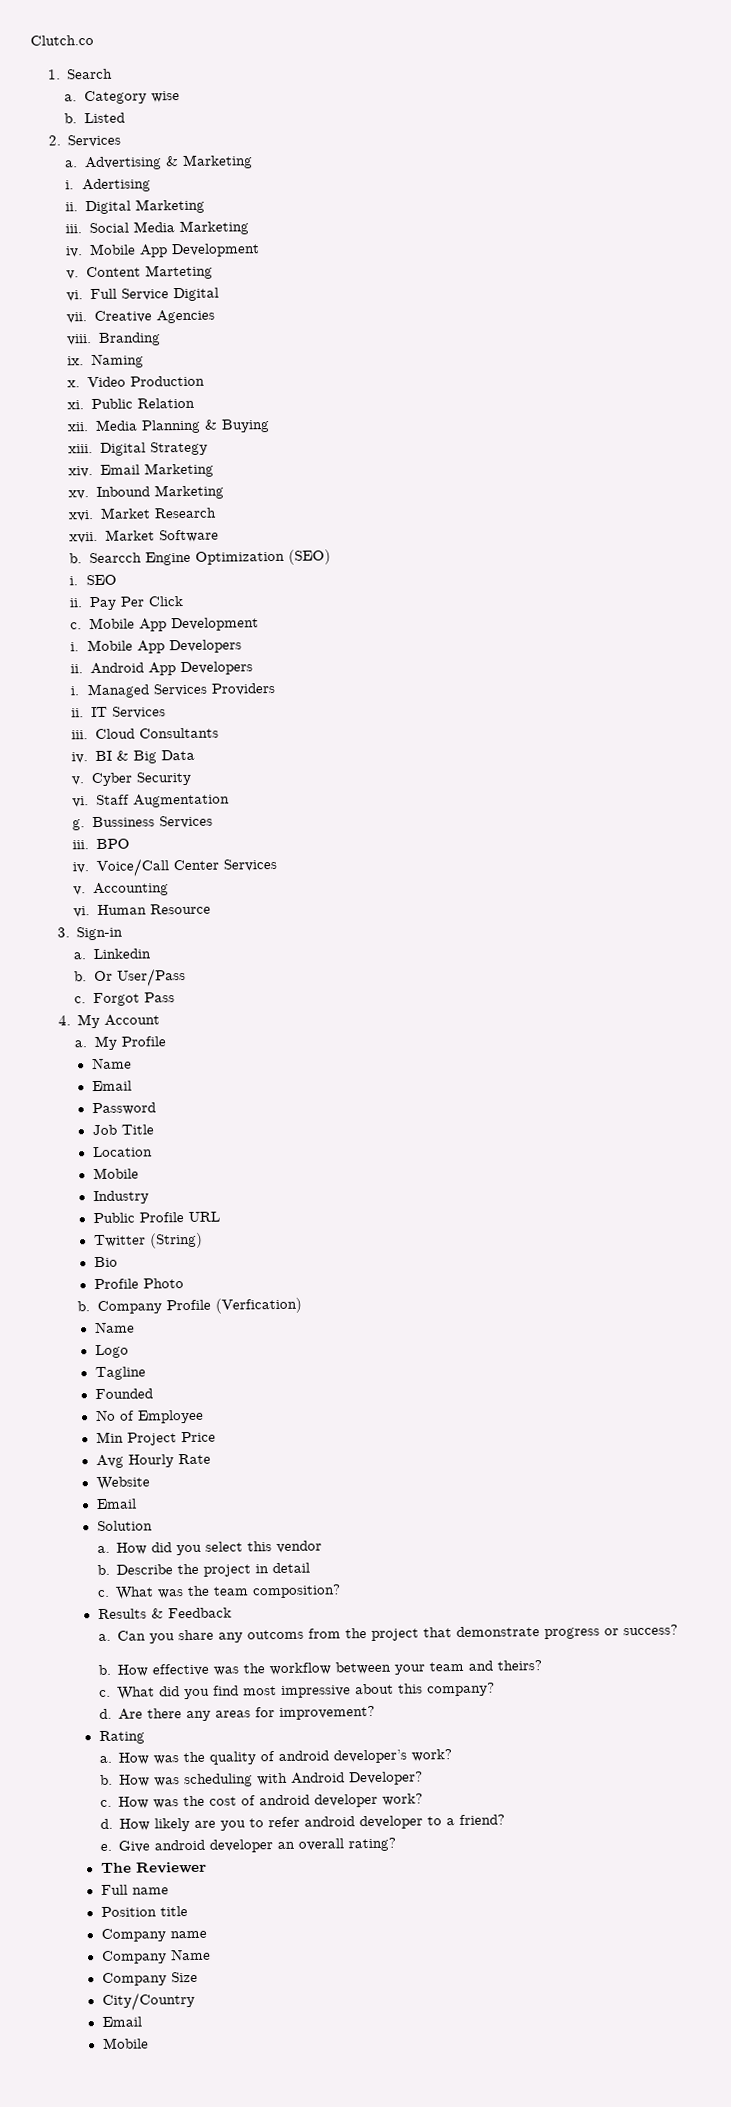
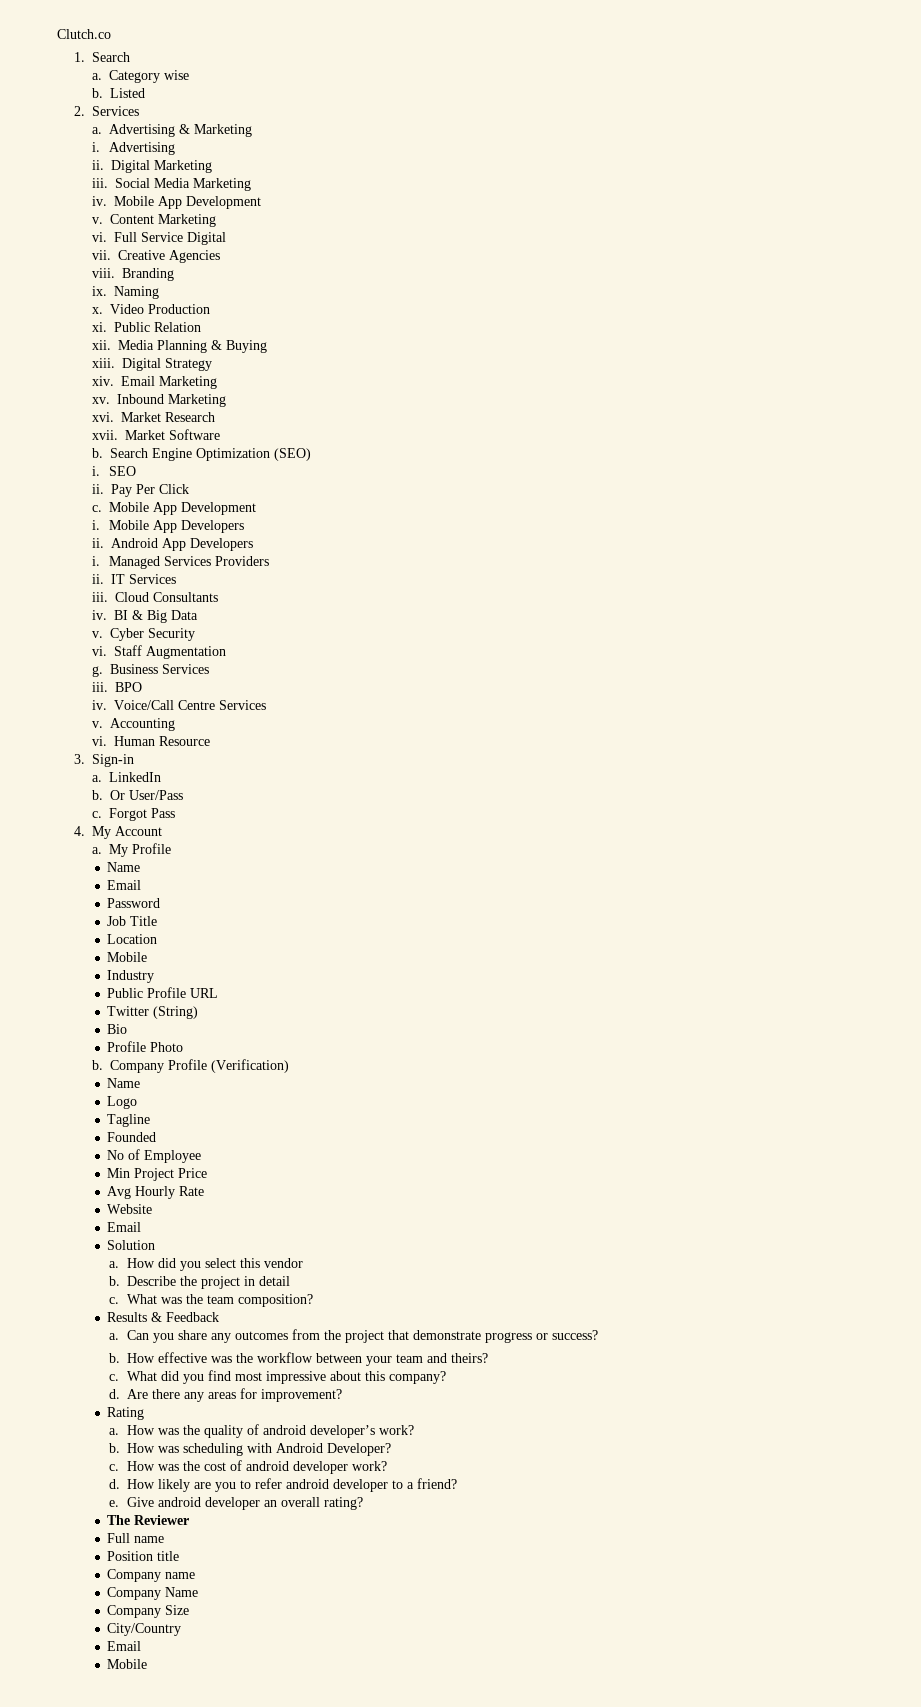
[81,178,151,193] Adertising -> [109,142,176,155] Advertising
[144,264,213,280] Marteting -> [157,214,216,227] Marketing
[88,552,142,564] Searcch -> [109,448,148,458] Search
[91,816,155,828] Bussiness -> [109,664,158,674] Business
[172,859,219,871] Center -> [177,700,215,710] Centre
[92,948,151,960] Linkedin -> [109,772,162,782] LinkedIn
[214,1297,302,1314] (Verfication) -> [210,1059,289,1073] (Verification)
[247,1629,305,1640] outcoms -> [234,1331,288,1340] outcomes

